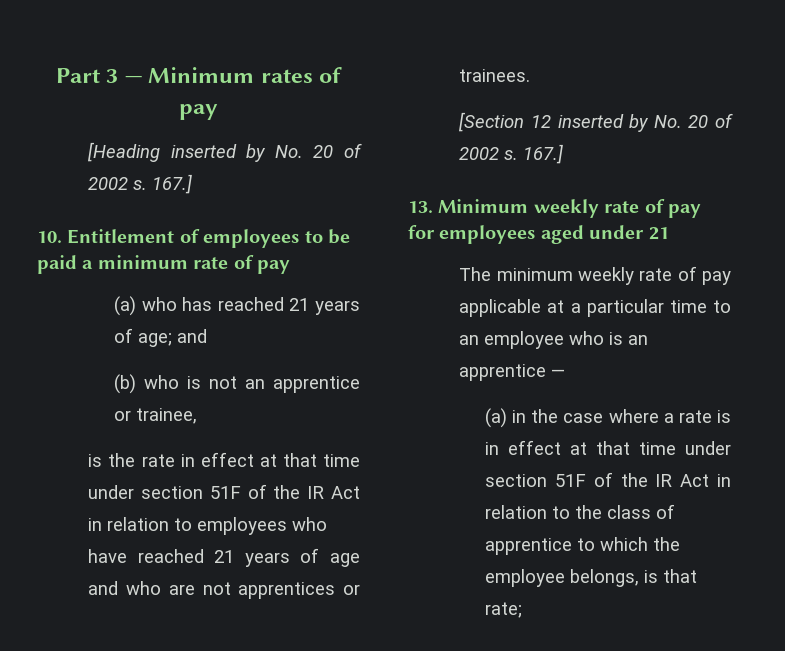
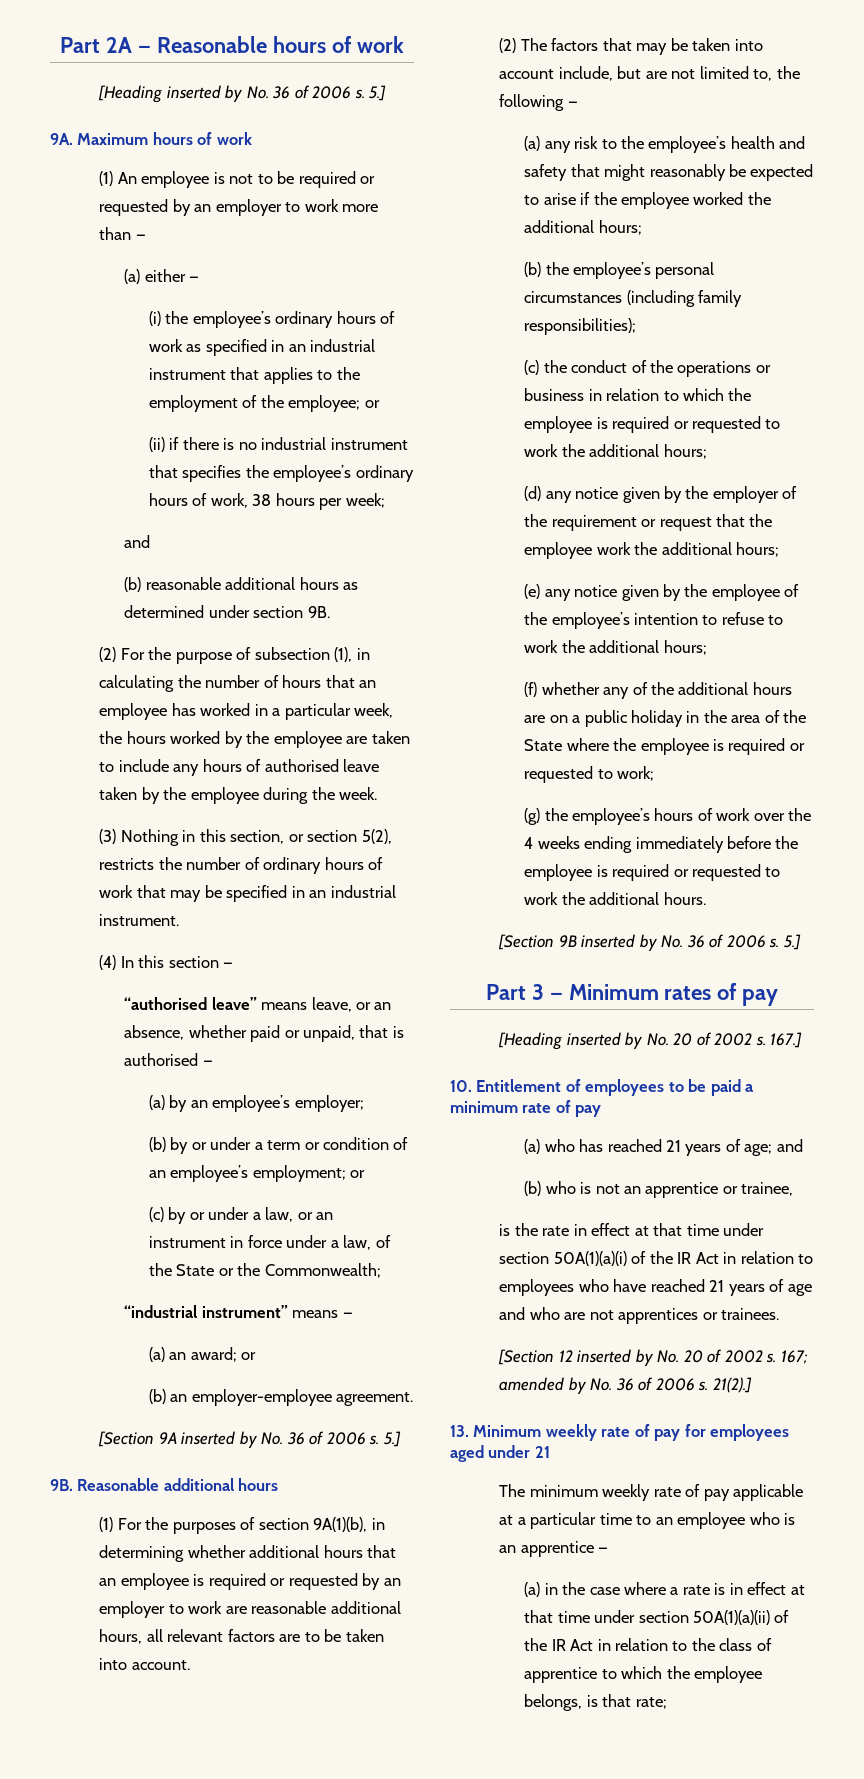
[56,68,101,83] Part -> [60,36,404,53] [98,85,387,103] [50,132,252,145] [99,171,376,188] [99,199,379,216] [99,227,146,240] [124,269,200,284] [148,311,396,328] [148,339,376,356] [148,367,360,384] [148,395,380,412] [148,437,408,452] [148,465,414,482] [148,493,385,510] [124,535,151,548] [124,577,358,592] [124,605,330,618] [99,647,370,664] [99,675,377,692] [99,703,394,720] [99,731,410,748] [99,759,380,776] [99,787,378,804] [99,829,392,846] [99,857,384,874] [99,885,396,902] [99,914,180,926] [99,955,234,970] [124,997,392,1012] [124,1025,404,1042] [124,1053,213,1066] [148,1095,364,1112] [148,1137,409,1154] [148,1165,366,1182] [148,1207,334,1224] [148,1235,391,1250] [148,1263,381,1278] [124,1305,353,1318] [148,1347,257,1362] [148,1389,414,1406] [98,1431,401,1448] [50,1478,279,1491] [99,1517,385,1534] [99,1545,397,1562] [99,1573,401,1590] [99,1601,401,1618] [99,1629,384,1644] [99,1658,190,1670] [499,38,763,55] [499,66,800,81] [499,94,578,111] [524,136,806,153] [524,164,814,181] [524,192,771,209] [524,220,642,235] [524,262,715,279] [524,290,743,307] [524,318,637,335] [524,360,771,377] [524,388,752,401] [524,416,781,433] [524,444,707,459] [524,486,798,503] [524,514,773,531] [524,542,779,559] [524,584,800,601] [524,612,784,629] [524,640,707,655] [524,682,792,699] [524,710,807,727] [524,738,805,755] [524,766,655,783] [524,808,812,825] [524,836,799,853] [524,864,781,881] [524,892,706,905] [498,934,801,951] [485,984,526,1000] Part 2A — Reasonable hours of work // [Heading inserted by No. 36 of 2006 s. 5.] // 9A. Maximum hours of work // (1) An employee is not to be required or requested by an employer to work more than — // (a) either — // (i) the employee’s ordinary hours of work as specified in an industrial instrument that applies to the employment of the employee; or // (ii) if there is no industrial instrument that specifies the employee’s ordinary hours of work, 38 hours per week; // and // (b) reasonable additional hours as determined under section 9B. // (2) For the purpose of subsection (1), in calculating the number of hours that an employee has worked in a particular week, the hours worked by the employee are taken to include any hours of authorised leave taken by the employee during the week. // (3) Nothing in this section, or section 5(2), restricts the number of ordinary hours of work that may be specified in an industrial instrument. // (4) In this section — // “authorised leave” means leave, or an absence, whether paid or unpaid, that is authorised — // (a) by an employee’s employer; // (b) by or under a term or condition of an employee’s employment; or // (c) by or under a law, or an instrument in force under a law, of the State or the Commonwealth; // “industrial instrument” means — // (a) an award; or // (b) an employer-employee agreement. // [Section 9A inserted by No. 36 of 2006 s. 5.] // 9B. Reasonable additional hours // (1) For the purposes of section 9A(1)(b), in determining whether additional hours that an employee is required or requested by an employer to work are reasonable additional hours, all relevant factors are to be taken into account. // (2) The factors that may be taken into account include, but are not limited to, the following — // (a) any risk to the employee’s health and safety that might reasonably be expected to arise if the employee worked the additional hours; // (b) the employee’s personal circumstances (including family responsibilities); // (c) the conduct of the operations or business in relation to which the employee is required or requested to work the additional hours; // (d) any notice given by the employer of the requirement or request that the employee work the additional hours; // (e) any notice given by the employee of the employee’s intention to refuse to work the additional hours; // (f) whether any of the additional hours are on a public holiday in the area of the State where the employee is required or requested to work; // (g) the employee’s hours of work over the 4 weeks ending immediately before the employee is required or requested to work the additional hours. // [Section 9B inserted by No. 36 of 2006 s. 5.] // Part
[209,486,241,499] 51F -> [553,1251,627,1266] 50A(1)(a)(i)
[523,144,564,164] 167.] -> [780,1350,808,1364] [499,1377,752,1394] 167; amended by No. 36 of 2006 s. 21(2).]
[554,474,586,487] 51F -> [692,1610,770,1625] 50A(1)(a)(ii)

